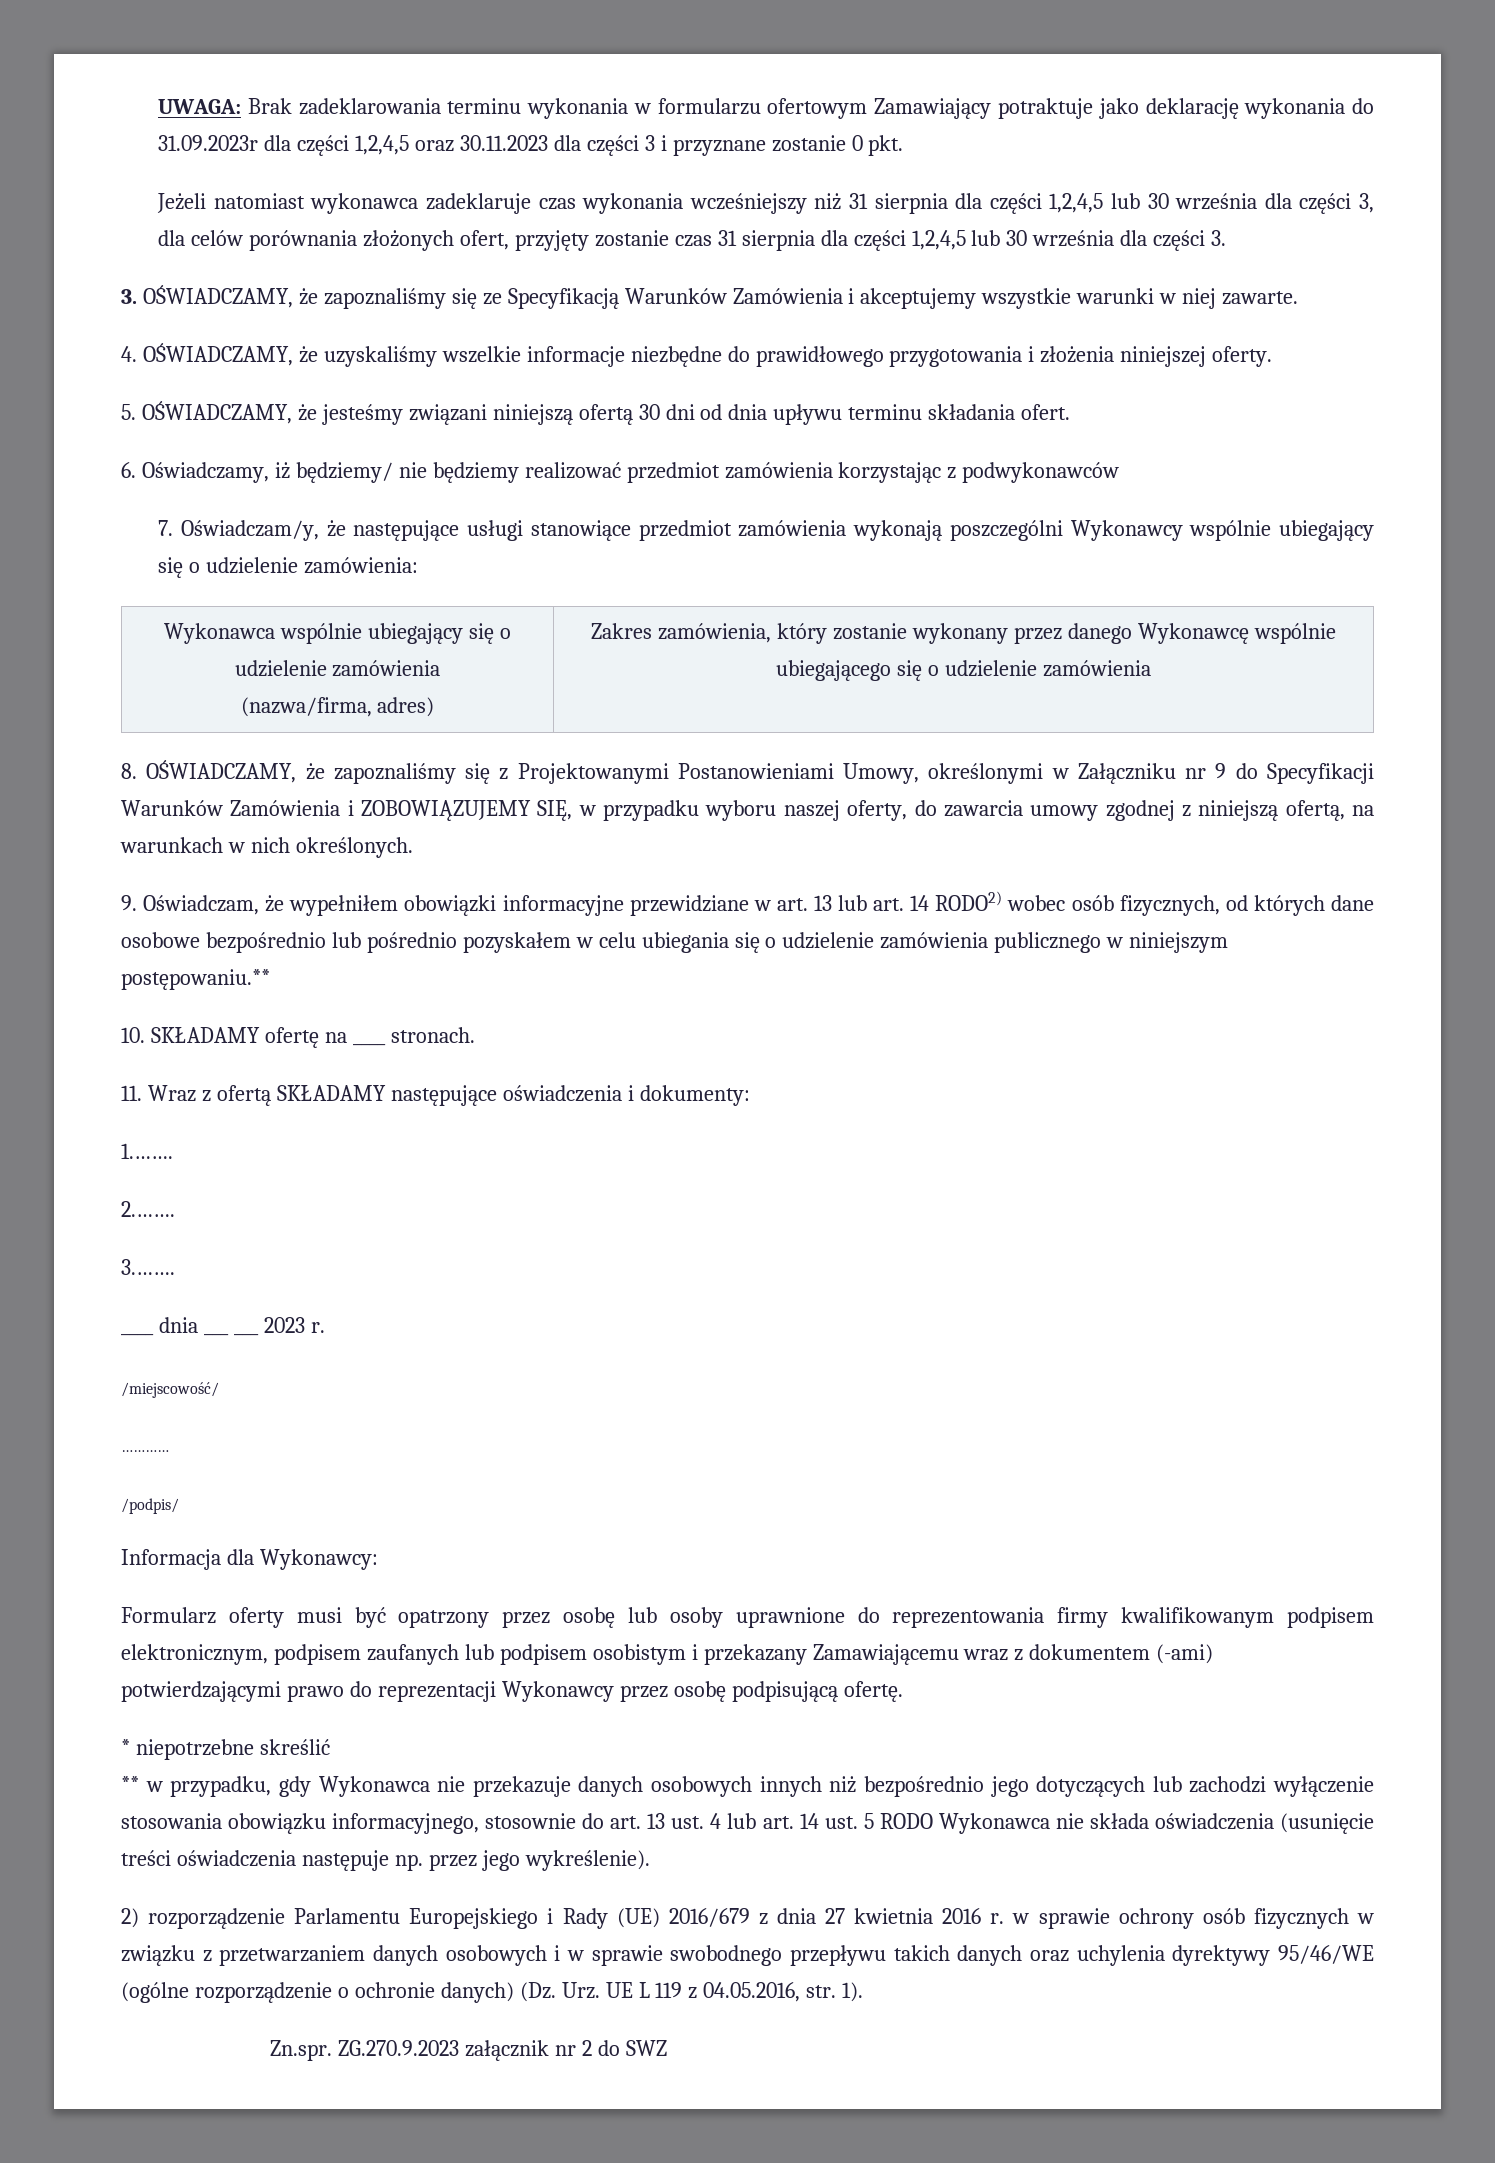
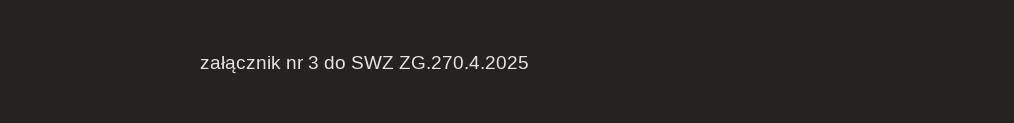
[158,98,1375,119] [158,135,904,156] [157,193,1374,214] [158,230,1227,251] [121,285,1299,309] [121,343,1273,367] [121,401,1071,425] [121,462,1120,483] [158,520,1375,541] [158,557,419,578] [164,623,511,644] [234,660,441,677] [240,697,435,717] [591,623,1336,644] [776,660,1151,681] [121,760,1374,784] [121,800,1374,821] [120,837,413,858] [121,891,1375,916] [121,932,1229,953] [121,969,270,990] [121,1027,347,1048] [352,1043,386,1046] [390,1027,475,1043] [121,1085,750,1106] [121,1143,173,1159] [121,1201,175,1217] [121,1259,175,1275] [121,1333,154,1336] [158,1317,198,1333] [203,1333,259,1336] [263,1317,325,1333] [121,1382,219,1398] [121,1450,169,1452] [121,1498,179,1514] [121,1549,378,1570] [121,1607,1375,1628] [121,1644,1214,1665] [121,1681,903,1702] [121,1739,330,1760] [121,1776,1374,1797] [121,1813,1375,1834] [121,1850,650,1871] [121,1908,1375,1929] [121,1945,1374,1966] [121,1982,864,2003] [269,2040,459,2061] UWAGA: Brak zadeklarowania terminu wykonania w formularzu ofertowym Zamawiający potraktuje jako deklarację wykonania do 31.09.2023r dla części 1,2,4,5 oraz 30.11.2023 dla części 3 i przyznane zostanie 0 pkt. // Jeżeli natomiast wykonawca zadeklaruje czas wykonania wcześniejszy niż 31 sierpnia dla części 1,2,4,5 lub 30 września dla części 3, dla celów porównania złożonych ofert, przyjęty zostanie czas 31 sierpnia dla części 1,2,4,5 lub 30 września dla części 3. // 3. OŚWIADCZAMY, że zapoznaliśmy się ze Specyfikacją Warunków Zamówienia i akceptujemy wszystkie warunki w niej zawarte. // 4. OŚWIADCZAMY, że uzyskaliśmy wszelkie informacje niezbędne do prawidłowego przygotowania i złożenia niniejszej oferty. // 5. OŚWIADCZAMY, że jesteśmy związani niniejszą ofertą 30 dni od dnia upływu terminu składania ofert. // 6. Oświadczamy, iż będziemy/ nie będziemy realizować przedmiot zamówienia korzystając z podwykonawców // 7. Oświadczam/y, że następujące usługi stanowiące przedmiot zamówienia wykonają poszczególni Wykonawcy wspólnie ubiegający się o udzielenie zamówienia: // Wykonawca wspólnie ubiegający się o udzielenie zamówienia // (nazwa/firma, adres) | Zakres zamówienia, który zostanie wykonany przez danego Wykonawcę wspólnie ubiegającego się o udzielenie zamówienia // 8. OŚWIADCZAMY, że zapoznaliśmy się z Projektowanymi Postanowieniami Umowy, określonymi w Załączniku nr 9 do Specyfikacji Warunków Zamówienia i ZOBOWIĄZUJEMY SIĘ, w przypadku wyboru naszej oferty, do zawarcia umowy zgodnej z niniejszą ofertą, na warunkach w nich określonych. // 9. Oświadczam, że wypełniłem obowiązki informacyjne przewidziane w art. 13 lub art. 14 RODO2) wobec osób fizycznych, od których dane osobowe bezpośrednio lub pośrednio pozyskałem w celu ubiegania się o udzielenie zamówienia publicznego w niniejszym postępowaniu.** // 10. SKŁADAMY ofertę na ____ stronach. // 11. Wraz z ofertą SKŁADAMY następujące oświadczenia i dokumenty: // 1.……. // 2.……. // 3.……. // ____ dnia ___ ___ 2023 r. // /miejscowość/ // ………… // /podpis/ // Informacja dla Wykonawcy: // Formularz oferty musi być opatrzony przez osobę lub osoby uprawnione do reprezentowania firmy kwalifikowanym podpisem elektronicznym, podpisem zaufanych lub podpisem osobistym i przekazany Zamawiającemu wraz z dokumentem (-ami) potwierdzającymi prawo do reprezentacji Wykonawcy przez osobę podpisującą ofertę. // * niepotrzebne skreślić // ** w przypadku, gdy Wykonawca nie przekazuje danych osobowych innych niż bezpośrednio jego dotyczących lub zachodzi wyłączenie stosowania obowiązku informacyjnego, stosownie do art. 13 ust. 4 lub art. 14 ust. 5 RODO Wykonawca nie składa oświadczenia (usunięcie treści oświadczenia następuje np. przez jego wykreślenie). // 2) rozporządzenie Parlamentu Europejskiego i Rady (UE) 2016/679 z dnia 27 kwietnia 2016 r. w sprawie ochrony osób fizycznych w związku z przetwarzaniem danych osobowych i w sprawie swobodnego przepływu takich danych oraz uchylenia dyrektywy 95/46/WE (ogólne rozporządzenie o ochronie danych) (Dz. Urz. UE L 119 z 04.05.2016, str. 1). // Zn.spr. ZG.270.9.2023 -> (199, 65) none
[581,2040,592,2056] 2 -> [307,56,319,69] 3
(667, 2048) none -> [399,56,530,69] ZG.270.4.2025

